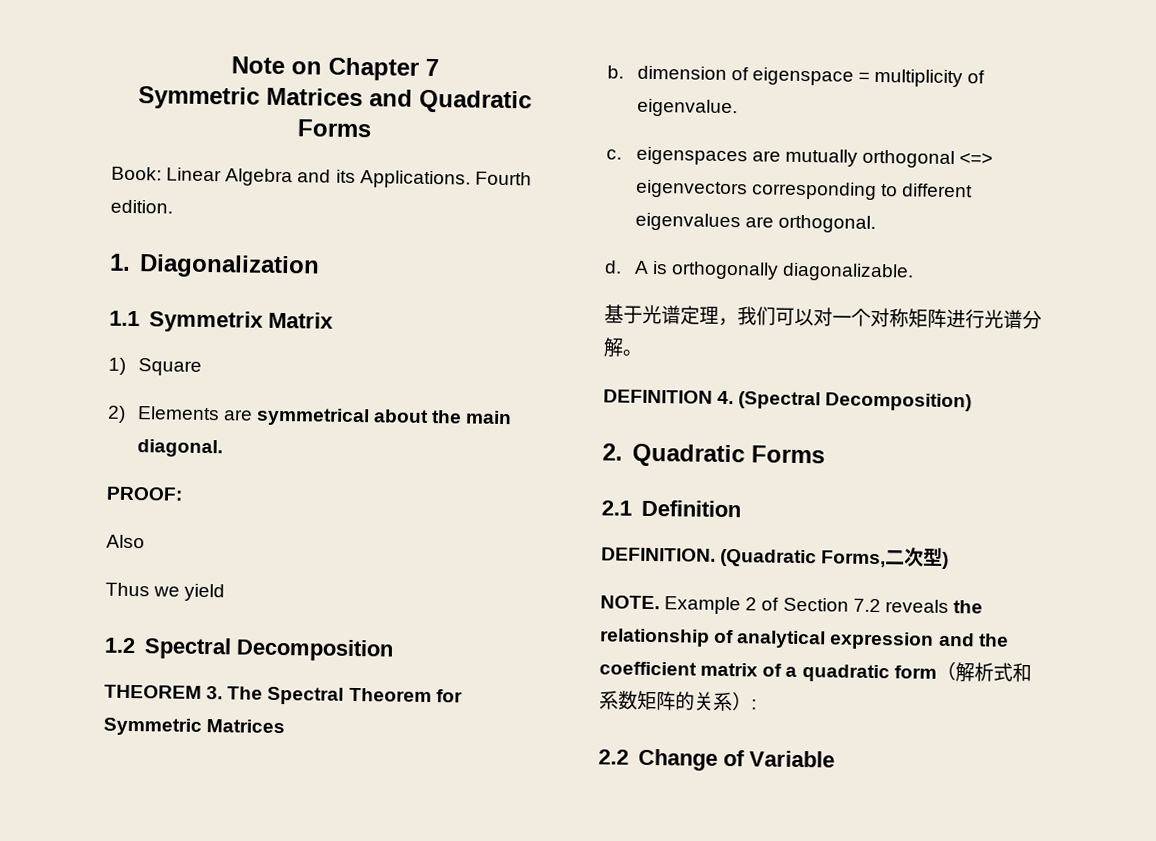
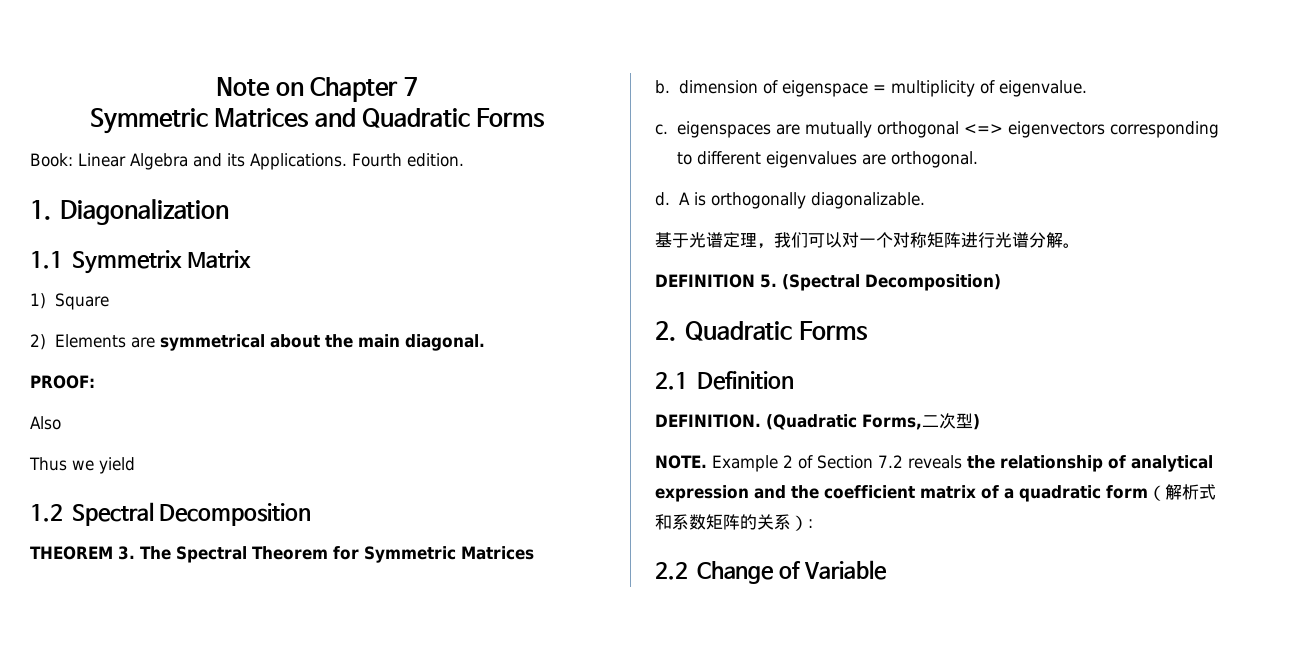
[717,390,735,405] 4. -> [760,274,777,288] 5.

